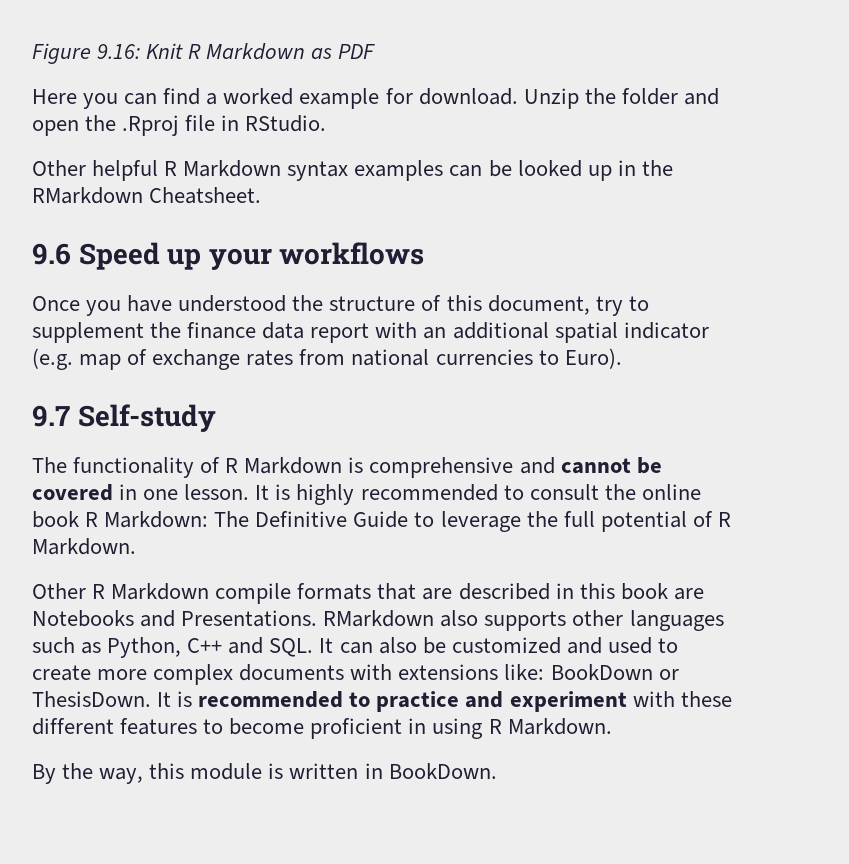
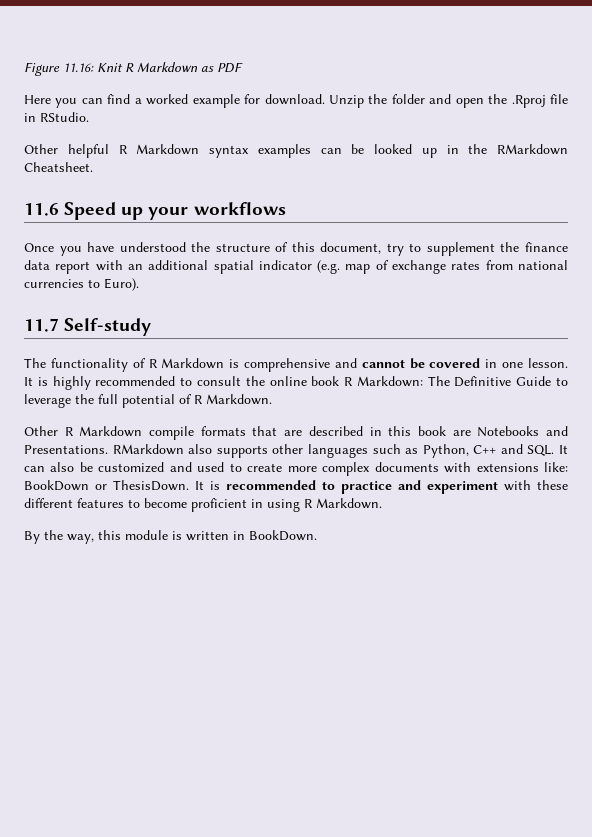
[97,44,141,59] 9.16: -> [63,63,94,72] 11.16:
[32,243,71,265] 9.6 -> [24,203,59,216] 11.6
[32,405,70,427] 9.7 -> [24,318,59,332] 11.7

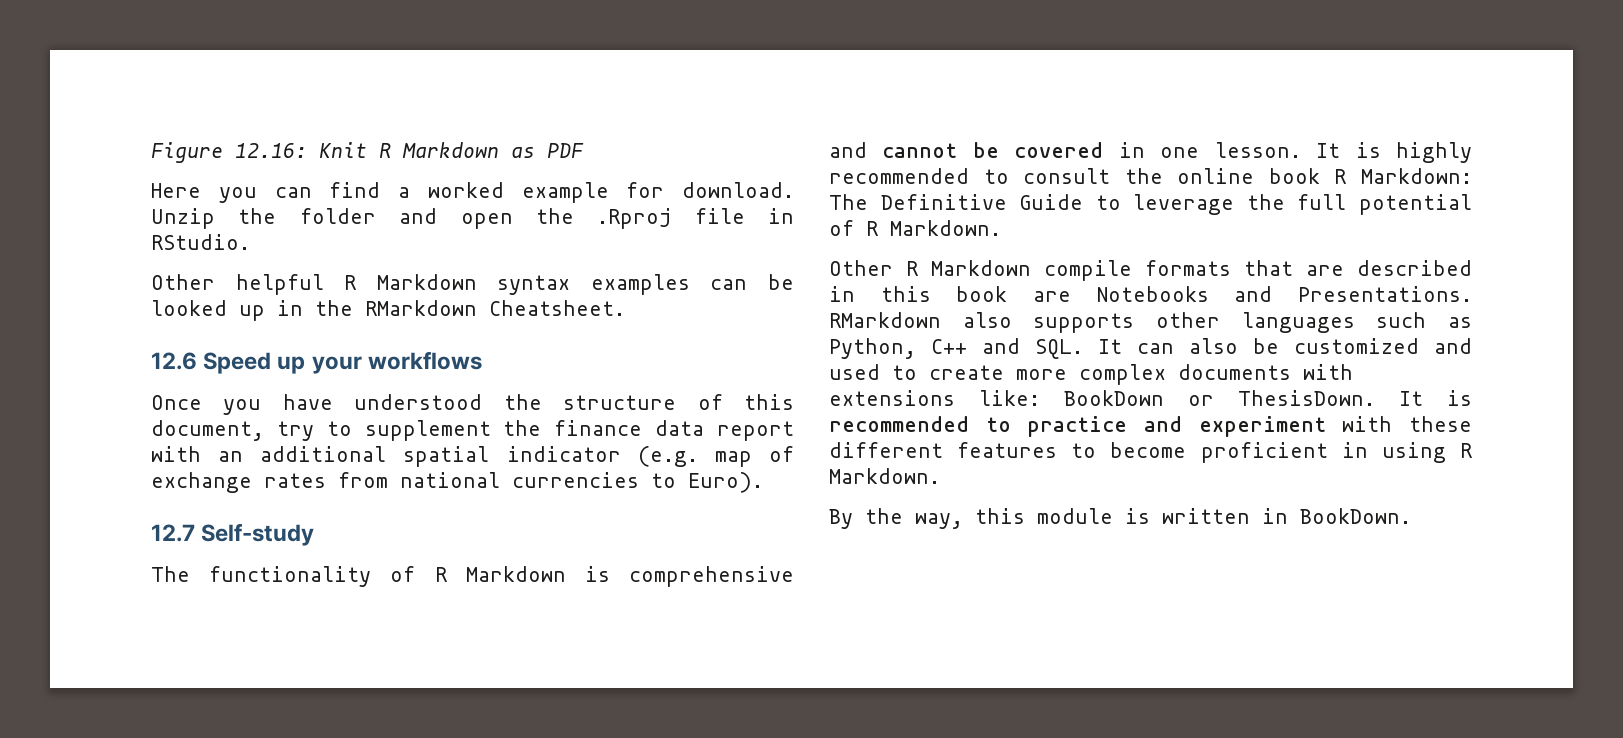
[63,63,94,72] 11.16: -> [235,143,307,158] 12.16:
[24,203,59,216] 11.6 -> [151,352,197,370] 12.6
[24,318,59,332] 11.7 -> [151,524,195,542] 12.7

